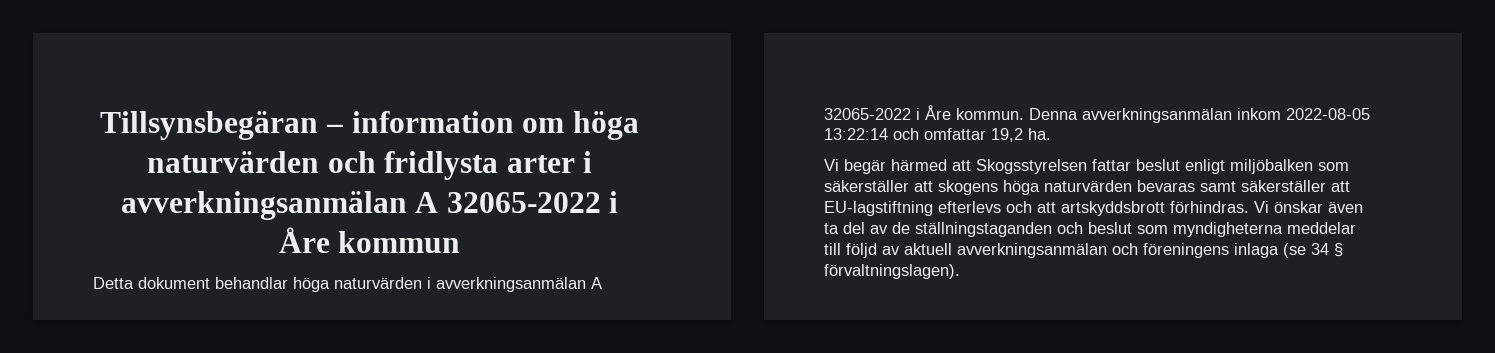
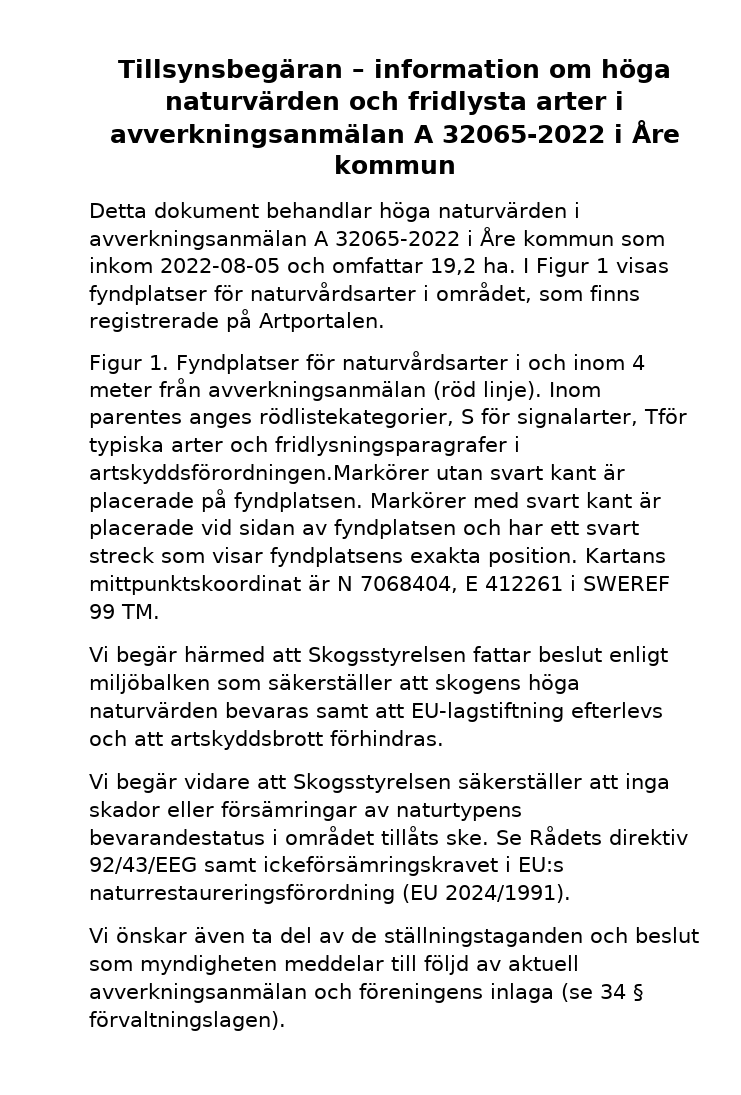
[956,108,1232,123] kommun. Denna avverkningsanmälan -> [523,230,665,246] kommun som
[824,128,888,140] 13:22:14 -> (280, 265) none
(1051, 134) none -> [522,257,669,277] [89,282,640,305] [89,309,385,332] [89,351,645,374] [89,378,601,401] [89,408,687,428] [89,436,520,456] [89,464,625,484] [89,489,661,512] [89,519,639,539] [89,547,666,567] [89,575,670,595] [89,604,160,619] I Figur 1 visas fyndplatser för naturvårdsarter i området, som finns registrerade på Artportalen. // Figur 1. Fyndplatser för naturvårdsarter i och inom 4 meter från avverkningsanmälan (röd linje). Inom parentes anges rödlistekategorier, S för signalarter, Tför typiska arter och fridlysningsparagrafer i artskyddsförordningen.Markörer utan svart kant är placerade på fyndplatsen. Markörer med svart kant är placerade vid sidan av fyndplatsen och har ett svart streck som visar fyndplatsens exakta position. Kartans mittpunktskoordinat är N 7068404, E 412261 i SWEREF 99 TM.
[1241,180,1326,192] säkerställer -> (368, 711) none
(1249, 207) none -> [89,773,670,793] [89,801,522,821] [89,826,688,845] [89,856,564,876] [89,884,571,904] // Vi begär vidare att Skogsstyrelsen säkerställer att inga skador eller försämringar av naturtypens bevarandestatus i området tillåts ske. Se Rådets direktiv 92/43/EEG samt ickeförsämringskravet i EU:s naturrestaureringsförordning (EU 2024/1991). //
[1173,222,1283,237] myndigheterna -> [140,955,277,975] myndigheten

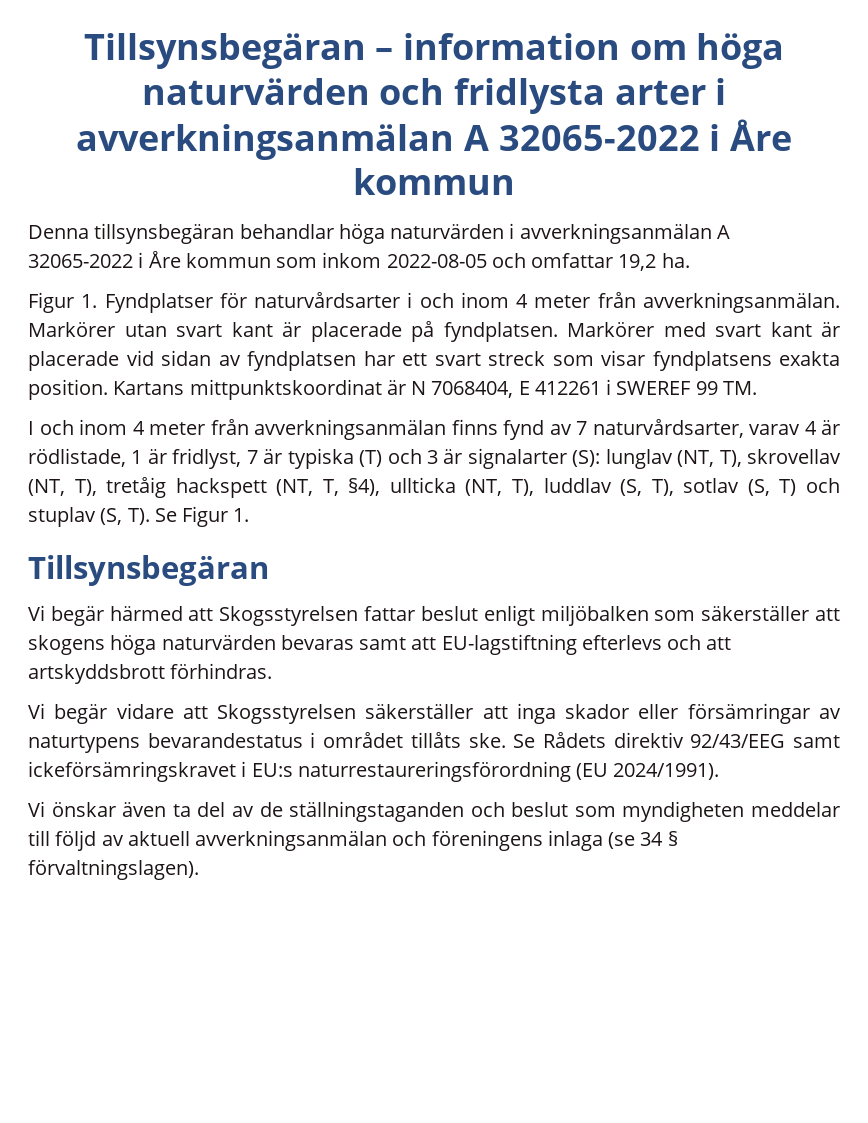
[89,202,259,218] Detta dokument -> [28,223,235,244] Denna tillsynsbegäran
[522,257,669,277] [89,282,640,305] [89,309,385,332] I Figur 1 visas fyndplatser för naturvårdsarter i området, som finns registrerade på Artportalen. -> (690, 260) none
[208,381,601,401] [89,408,687,428] [89,436,520,456] [89,464,429,484] avverkningsanmälan (röd linje). Inom parentes anges rödlistekategorier, S för signalarter, Tför typiska arter och fridlysningsparagrafer i artskyddsförordningen.Markörer -> [642,292,840,313] [28,322,115,337] avverkningsanmälan. Markörer
[463,519,501,535] och -> (356, 361) none
(160, 611) none -> [28,419,840,440] [28,448,841,469] [28,477,840,498] [28,506,250,527] [28,555,269,586] // I och inom 4 meter från avverkningsanmälan finns fynd av 7 naturvårdsarter, varav 4 är rödlistade, 1 är fridlyst, 7 är typiska (T) och 3 är signalarter (S): lunglav (NT, T), skrovellav (NT, T), tretåig hackspett (NT, T, §4), ullticka (NT, T), luddlav (S, T), sotlav (S, T) och stuplav (S, T). Se Figur 1. // Tillsynsbegäran

